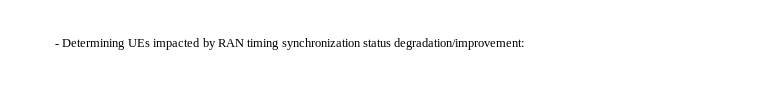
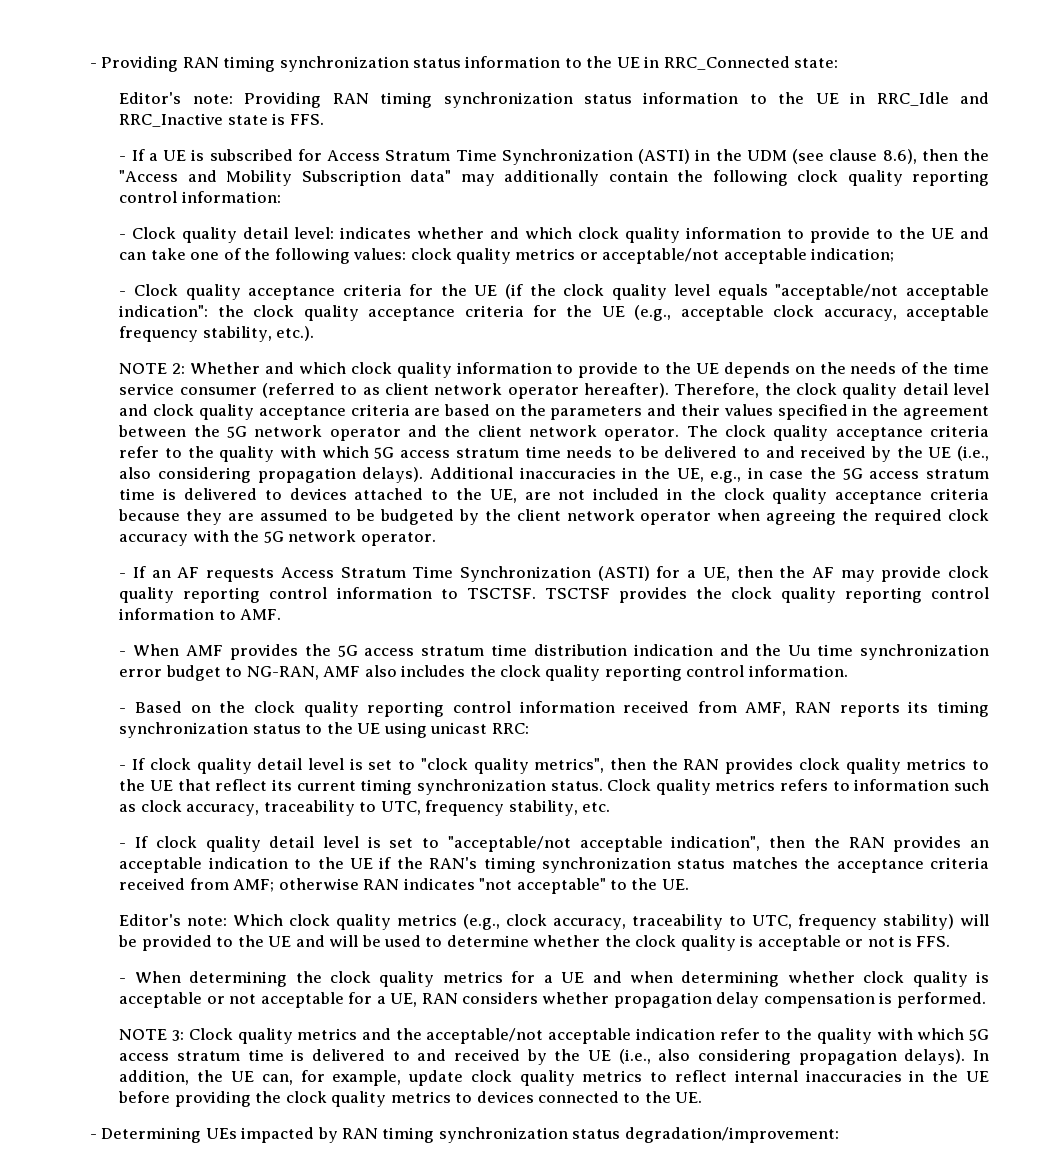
[55,44,60,47] - -> [89,56,839,72] [119,92,990,108] [119,113,324,127] [119,149,990,165] [119,170,990,186] [119,191,281,203] [119,227,989,243] [119,248,895,264] [119,284,990,300] [119,305,990,321] [119,326,315,342] [119,362,990,378] [119,383,990,399] [119,404,989,420] [118,425,990,441] [119,446,990,462] [119,467,989,483] [119,488,990,504] [118,509,989,525] [119,530,436,546] [119,566,989,582] [119,587,989,603] [119,608,282,620] [119,644,989,660] [119,665,848,681] [119,701,989,717] [119,722,529,738] [119,758,989,774] [119,779,989,795] [119,800,611,816] [119,836,989,852] [119,857,990,873] [119,878,689,894] [119,914,990,930] [118,935,951,951] [119,971,989,987] [119,992,986,1008] [119,1028,989,1044] [119,1049,989,1065] [119,1070,989,1086] [118,1091,703,1107] [89,1134,97,1139] - Providing RAN timing synchronization status information to the UE in RRC_Connected state: // Editor's note: Providing RAN timing synchronization status information to the UE in RRC_Idle and RRC_Inactive state is FFS. // - If a UE is subscribed for Access Stratum Time Synchronization (ASTI) in the UDM (see clause 8.6), then the "Access and Mobility Subscription data" may additionally contain the following clock quality reporting control information: // - Clock quality detail level: indicates whether and which clock quality information to provide to the UE and can take one of the following values: clock quality metrics or acceptable/not acceptable indication; // - Clock quality acceptance criteria for the UE (if the clock quality level equals "acceptable/not acceptable indication": the clock quality acceptance criteria for the UE (e.g., acceptable clock accuracy, acceptable frequency stability, etc.). // NOTE 2: Whether and which clock quality information to provide to the UE depends on the needs of the time service consumer (referred to as client network operator hereafter). Therefore, the clock quality detail level and clock quality acceptance criteria are based on the parameters and their values specified in the agreement between the 5G network operator and the client network operator. The clock quality acceptance criteria refer to the quality with which 5G access stratum time needs to be delivered to and received by the UE (i.e., also considering propagation delays). Additional inaccuracies in the UE, e.g., in case the 5G access stratum time is delivered to devices attached to the UE, are not included in the clock quality acceptance criteria because they are assumed to be budgeted by the client network operator when agreeing the required clock accuracy with the 5G network operator. // - If an AF requests Access Stratum Time Synchronization (ASTI) for a UE, then the AF may provide clock quality reporting control information to TSCTSF. TSCTSF provides the clock quality reporting control information to AMF. // - When AMF provides the 5G access stratum time distribution indication and the Uu time synchronization error budget to NG-RAN, AMF also includes the clock quality reporting control information. // - Based on the clock quality reporting control information received from AMF, RAN reports its timing synchronization status to the UE using unicast RRC: // - If clock quality detail level is set to "clock quality metrics", then the RAN provides clock quality metrics to the UE that reflect its current timing synchronization status. Clock quality metrics refers to information such as clock accuracy, traceability to UTC, frequency stability, etc. // - If clock quality detail level is set to "acceptable/not acceptable indication", then the RAN provides an acceptable indication to the UE if the RAN's timing synchronization status matches the acceptance criteria received from AMF; otherwise RAN indicates "not acceptable" to the UE. // Editor's note: Which clock quality metrics (e.g., clock accuracy, traceability to UTC, frequency stability) will be provided to the UE and will be used to determine whether the clock quality is acceptable or not is FFS. // - When determining the clock quality metrics for a UE and when determining whether clock quality is acceptable or not acceptable for a UE, RAN considers whether propagation delay compensation is performed. // NOTE 3: Clock quality metrics and the acceptable/not acceptable indication refer to the quality with which 5G access stratum time is delivered to and received by the UE (i.e., also considering propagation delays). In addition, the UE can, for example, update clock quality metrics to reflect internal inaccuracies in the UE before providing the clock quality metrics to devices connected to the UE. // -

